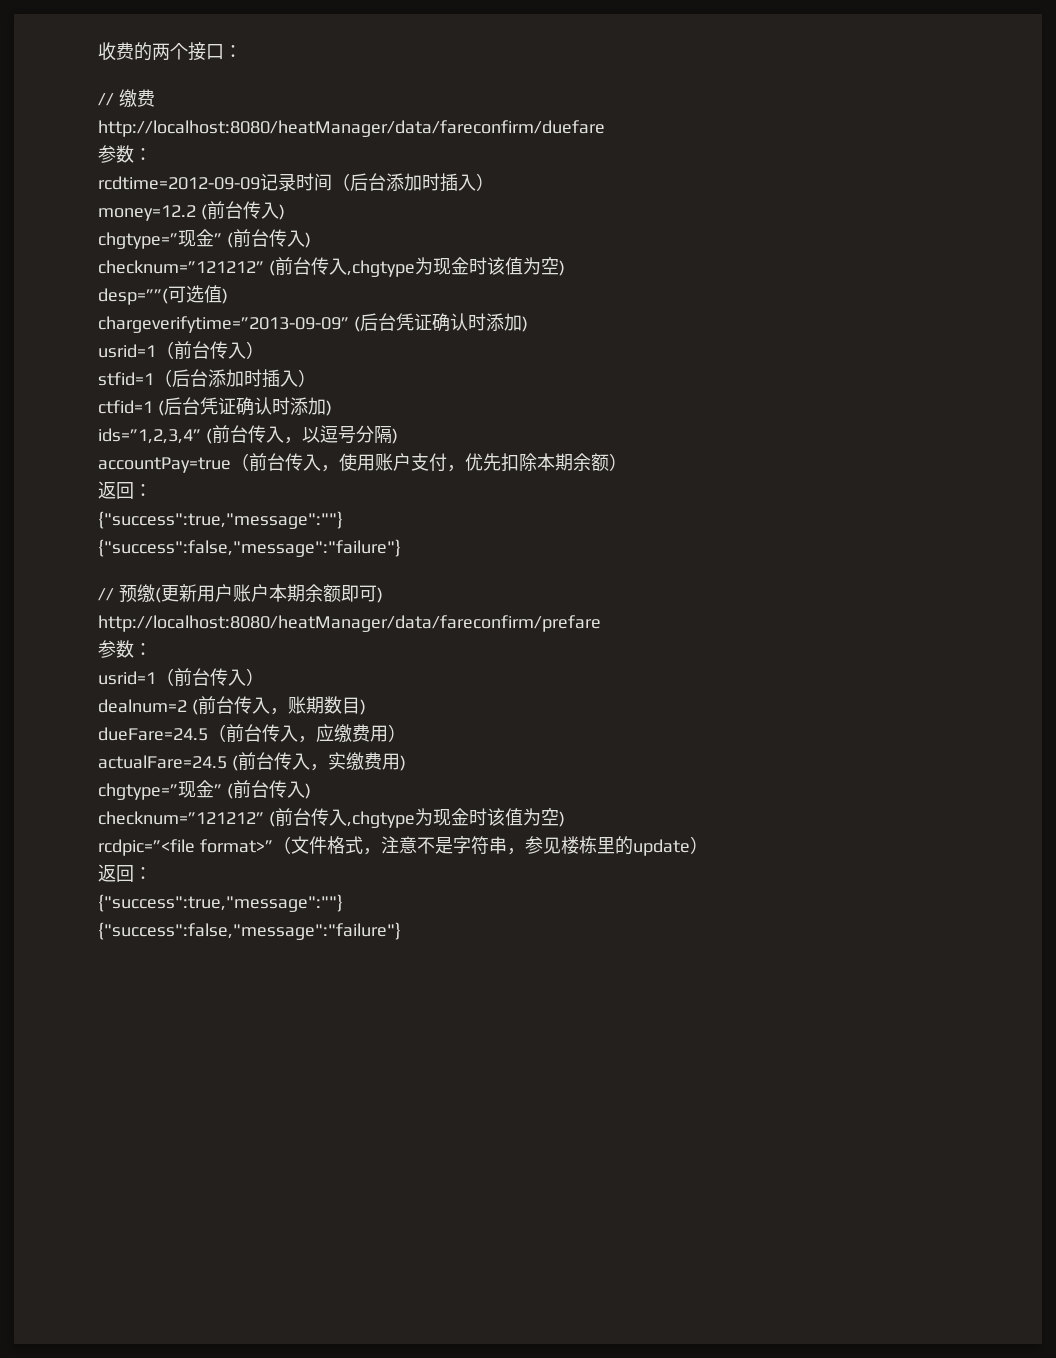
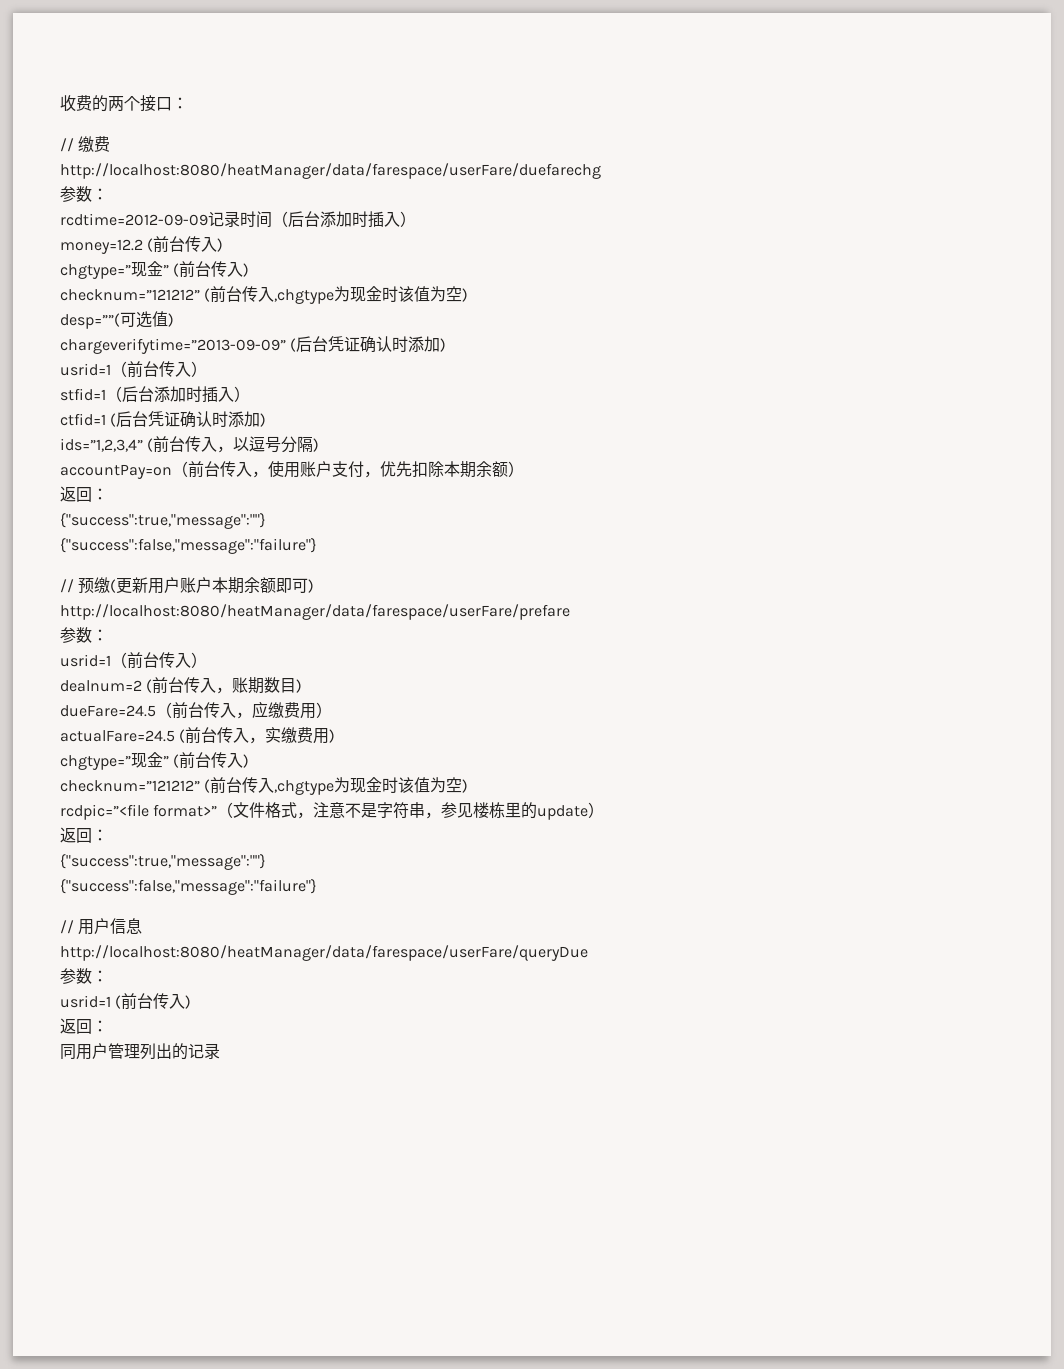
[98,120,605,137] http://localhost:8080/heatManager/data/fareconfirm/duefare -> [60,163,601,179] http://localhost:8080/heatManager/data/farespace/userFare/duefarechg
[98,457,231,473] accountPay=true -> [60,464,172,479] accountPay=on
[98,615,601,632] http://localhost:8080/heatManager/data/fareconfirm/prefare -> [60,604,570,620] http://localhost:8080/heatManager/data/farespace/userFare/prefare
(401, 931) none -> [60,918,143,935] [60,945,588,961] [60,968,108,984] [60,993,192,1010] [60,1018,108,1034] [60,1043,220,1060] // // 用户信息 // http://localhost:8080/heatManager/data/farespace/userFare/queryDue // 参数： // usrid=1 (前台传入) // 返回： // 同用户管理列出的记录

